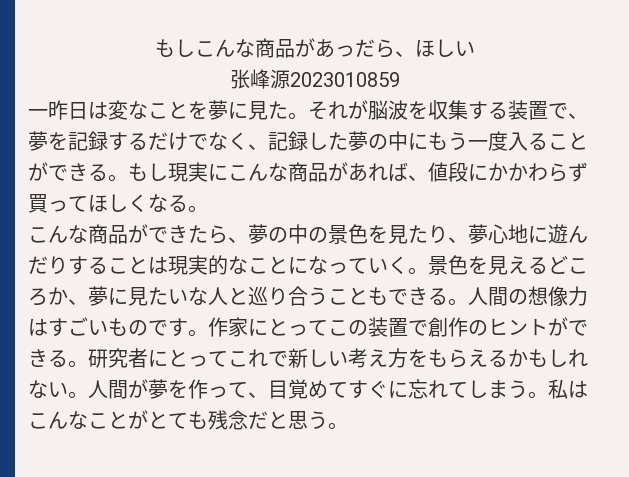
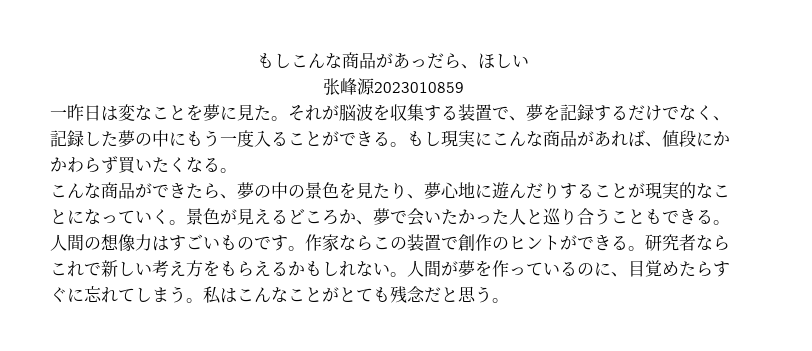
[48,194,128,212] ってほし -> [135,157,169,173] いた
[148,256,168,274] は -> [628,183,645,198] が
[468,256,488,274] を -> [220,209,237,224] が
[108,287,208,306] に見たいな -> [390,208,509,226] で会いたかった
[248,318,328,336] にとって -> [339,235,373,251] なら
[148,349,228,367] にとって -> [696,235,730,251] なら
(248, 390) none -> [543,261,611,276] いるのに
[328,382,348,398] て -> [679,261,713,277] たら

